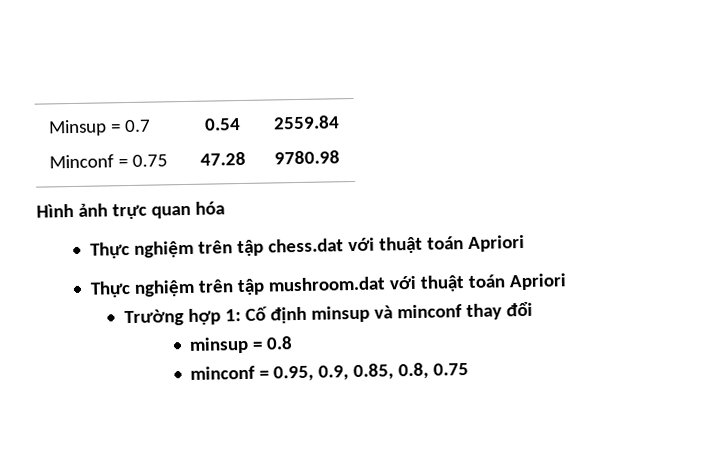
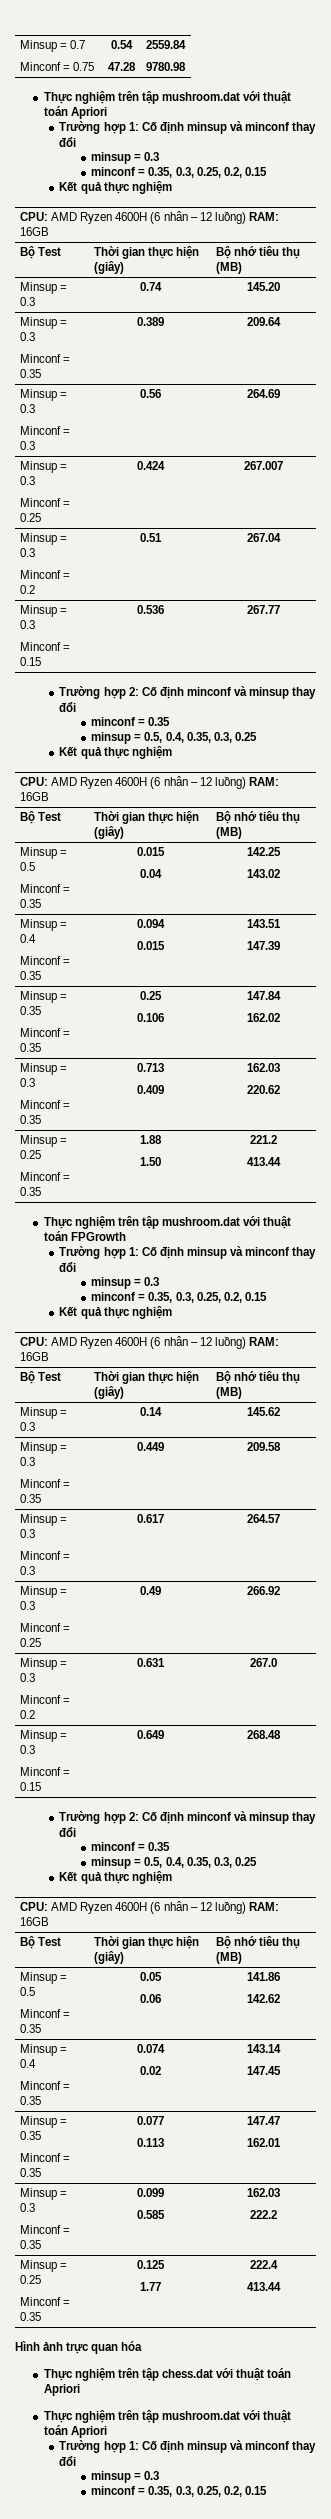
(340, 157) none -> [43,91,292,104] [43,106,107,119] [59,121,317,134] [59,136,77,147] [91,152,160,164] [91,167,267,178] [59,181,172,194] [20,211,279,224] [20,227,50,236] [20,246,62,259] [94,246,200,259] [94,261,125,274] [216,246,301,259] [216,262,243,274] [20,282,68,294] [20,297,36,306] [140,282,162,291] [247,282,280,291] [20,317,68,329] [20,332,36,341] [20,354,71,363] [20,369,42,378] [137,317,164,326] [247,317,281,326] [20,389,68,401] [20,404,36,413] [20,426,71,435] [20,441,36,450] [140,389,161,398] [247,389,280,398] [20,461,68,473] [20,476,36,485] [20,498,71,507] [20,513,42,522] [137,461,165,470] [244,461,283,470] [20,533,68,545] [20,548,36,557] [20,570,71,579] [20,585,36,594] [140,533,162,542] [247,533,281,542] [20,605,68,617] [20,620,36,629] [20,642,71,651] [20,657,42,666] [137,605,164,614] [247,605,280,614] [59,686,317,699] [59,701,77,712] [91,717,171,726] [91,732,257,744] [59,746,172,759] [20,776,279,789] [20,792,50,801] [20,811,62,824] [94,811,200,824] [94,826,125,839] [216,811,301,824] [216,827,243,839] [20,847,68,859] [20,862,36,871] [20,884,71,893] [20,899,42,908] [137,847,165,856] [140,869,162,878] [247,847,281,856] [247,869,280,878] [20,919,68,931] [20,934,37,943] [20,956,71,965] [20,971,42,980] [137,919,165,928] [137,941,165,950] [247,919,281,928] [247,941,280,950] [20,991,68,1003] [20,1006,42,1015] [20,1028,71,1037] [20,1043,42,1052] [140,991,162,1000] [137,1013,164,1022] [247,991,281,1000] [247,1013,280,1022] [20,1063,68,1075] [20,1078,36,1087] [20,1100,71,1109] [20,1115,42,1124] [137,1063,164,1072] [137,1085,164,1094] [247,1063,280,1072] [247,1085,280,1094] [20,1135,68,1147] [20,1150,42,1159] [20,1172,71,1181] [20,1187,42,1196] [140,1135,162,1144] [140,1157,161,1166] [250,1135,277,1144] [247,1157,281,1166] [43,1216,292,1229] [43,1231,126,1241] [59,1246,317,1259] [59,1261,77,1272] [91,1277,160,1289] [91,1292,267,1303] [59,1306,172,1319] [20,1336,279,1349] [20,1352,50,1361] [20,1371,62,1384] [94,1371,200,1384] [94,1386,125,1399] [216,1371,301,1384] [216,1387,243,1399] [20,1407,68,1419] [20,1422,36,1431] [140,1407,162,1416] [247,1407,280,1416] [20,1442,68,1454] [20,1457,36,1466] [20,1479,71,1488] [20,1494,42,1503] [137,1442,164,1451] [247,1442,281,1451] [20,1514,68,1526] [20,1529,36,1538] [20,1551,71,1560] [20,1566,36,1575] [137,1514,164,1523] [247,1514,280,1523] [20,1586,68,1598] [20,1601,36,1610] [20,1623,71,1632] [20,1638,42,1647] [140,1586,161,1595] [247,1586,280,1595] [20,1658,68,1670] [20,1673,36,1682] [20,1695,71,1704] [20,1710,36,1719] [137,1658,165,1667] [250,1658,277,1667] [20,1730,68,1742] [20,1745,36,1754] [20,1767,71,1776] [20,1782,42,1791] [137,1730,164,1739] [247,1730,281,1739] [59,1811,317,1824] [59,1826,77,1837] [91,1842,171,1851] [91,1857,257,1869] [59,1871,172,1884] [20,1901,279,1914] [20,1917,50,1926] [20,1936,62,1949] [94,1936,200,1949] [94,1951,125,1964] [216,1936,301,1949] [216,1952,243,1964] [20,1972,68,1984] [20,1987,36,1996] [20,2009,71,2018] [20,2024,42,2033] [140,1972,162,1981] [140,1994,161,2003] [247,1972,280,1981] [247,1994,280,2003] [20,2044,68,2056] [20,2059,37,2068] [20,2081,71,2090] [20,2096,42,2105] [137,2044,165,2053] [140,2066,161,2075] [247,2044,281,2053] [247,2066,281,2075] [20,2116,68,2128] [20,2131,42,2140] [20,2153,71,2162] [20,2168,42,2177] [137,2116,164,2125] [137,2138,164,2147] [247,2116,280,2125] [247,2138,281,2147] [20,2188,68,2200] [20,2203,36,2212] [20,2225,71,2234] [20,2240,42,2249] [137,2188,164,2197] [137,2210,165,2219] [247,2188,280,2197] [250,2210,277,2219] [20,2260,68,2272] [20,2275,42,2284] [20,2297,71,2306] [20,2312,42,2321] [137,2260,165,2269] [140,2282,161,2291] [250,2260,278,2269] [247,2282,281,2291] // Thực nghiệm trên tập mushroom.dat với thuật toán Apriori // Trường hợp 1: Cố định minsup và minconf thay đổi // minsup = 0.3 // minconf = 0.35, 0.3, 0.25, 0.2, 0.15 // Kết quả thực nghiệm // CPU: AMD Ryzen 4600H (6 nhân – 12 luồng) RAM: 16GB // Bộ Test | Thời gian thực hiện (giây) | Bộ nhớ tiêu thụ (MB) // Minsup = 0.3 | 0.74 | 145.20 // Minsup = 0.3 // Minconf = 0.35 | 0.389 | 209.64 // Minsup = 0.3 // Minconf = 0.3 | 0.56 | 264.69 // Minsup = 0.3 // Minconf = 0.25 | 0.424 | 267.007 // Minsup = 0.3 // Minconf = 0.2 | 0.51 | 267.04 // Minsup = 0.3 // Minconf = 0.15 | 0.536 | 267.77 // Trường hợp 2: Cố định minconf và minsup thay đổi // minconf = 0.35 // minsup = 0.5, 0.4, 0.35, 0.3, 0.25 // Kết quả thực nghiệm // CPU: AMD Ryzen 4600H (6 nhân – 12 luồng) RAM: 16GB // Bộ Test | Thời gian thực hiện (giây) | Bộ nhớ tiêu thụ (MB) // Minsup = 0.5 // Minconf = 0.35 | 0.015 // 0.04 | 142.25 // 143.02 // Minsup = 0.4 // Minconf = 0.35 | 0.094 // 0.015 | 143.51 // 147.39 // Minsup = 0.35 // Minconf = 0.35 | 0.25 // 0.106 | 147.84 // 162.02 // Minsup = 0.3 // Minconf = 0.35 | 0.713 // 0.409 | 162.03 // 220.62 // Minsup = 0.25 // Minconf = 0.35 | 1.88 // 1.50 | 221.2 // 413.44 // Thực nghiệm trên tập mushroom.dat với thuật toán FPGrowth // Trường hợp 1: Cố định minsup và minconf thay đổi // minsup = 0.3 // minconf = 0.35, 0.3, 0.25, 0.2, 0.15 // Kết quả thực nghiệm // CPU: AMD Ryzen 4600H (6 nhân – 12 luồng) RAM: 16GB // Bộ Test | Thời gian thực hiện (giây) | Bộ nhớ tiêu thụ (MB) // Minsup = 0.3 | 0.14 | 145.62 // Minsup = 0.3 // Minconf = 0.35 | 0.449 | 209.58 // Minsup = 0.3 // Minconf = 0.3 | 0.617 | 264.57 // Minsup = 0.3 // Minconf = 0.25 | 0.49 | 266.92 // Minsup = 0.3 // Minconf = 0.2 | 0.631 | 267.0 // Minsup = 0.3 // Minconf = 0.15 | 0.649 | 268.48 // Trường hợp 2: Cố định minconf và minsup thay đổi // minconf = 0.35 // minsup = 0.5, 0.4, 0.35, 0.3, 0.25 // Kết quả thực nghiệm // CPU: AMD Ryzen 4600H (6 nhân – 12 luồng) RAM: 16GB // Bộ Test | Thời gian thực hiện (giây) | Bộ nhớ tiêu thụ (MB) // Minsup = 0.5 // Minconf = 0.35 | 0.05 // 0.06 | 141.86 // 142.62 // Minsup = 0.4 // Minconf = 0.35 | 0.074 // 0.02 | 143.14 // 147.45 // Minsup = 0.35 // Minconf = 0.35 | 0.077 // 0.113 | 147.47 // 162.01 // Minsup = 0.3 // Minconf = 0.35 | 0.099 // 0.585 | 162.03 // 222.2 // Minsup = 0.25 // Minconf = 0.35 | 0.125 // 1.77 | 222.4 // 413.44
[266,336,294,350] [190,362,470,382] 0.8 // minconf = 0.95, 0.9, 0.85, 0.8, 0.75 -> [144,2471,160,2480] [91,2486,267,2497] 0.3 // minconf = 0.35, 0.3, 0.25, 0.2, 0.15

